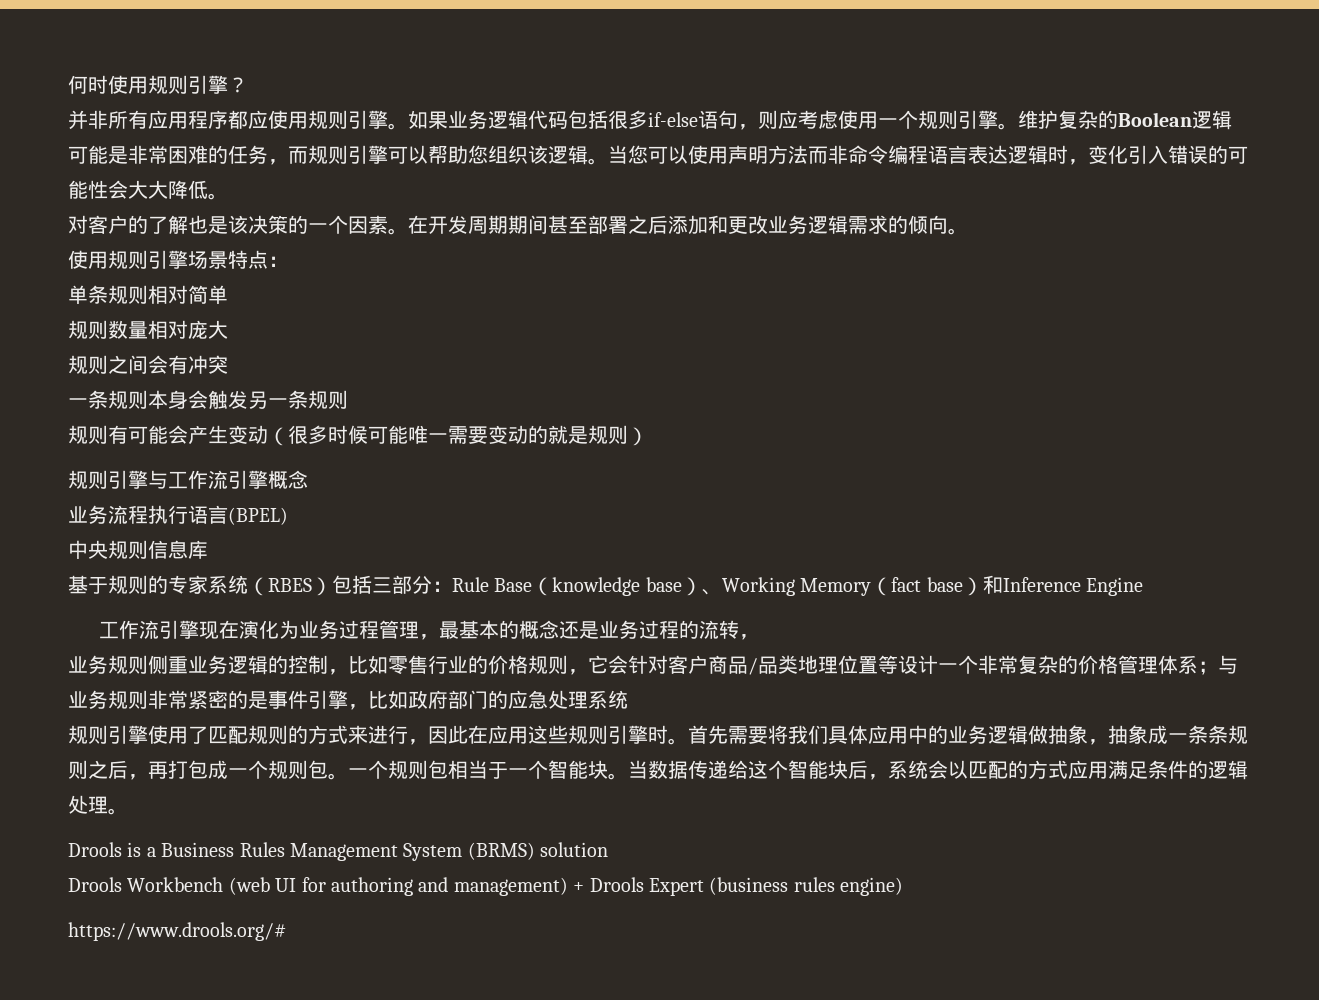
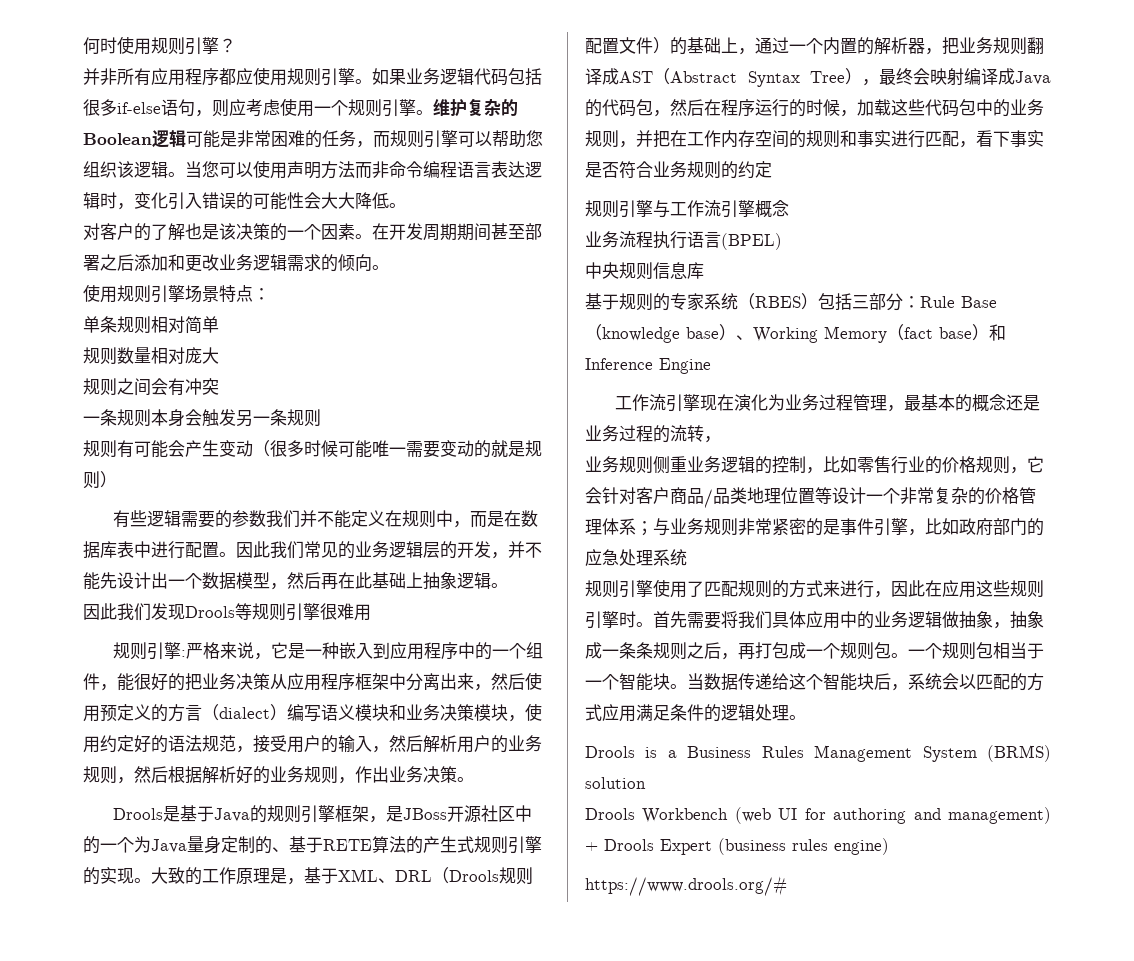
(648, 436) none -> [113,510,539,528] [83,541,542,559] [83,572,508,590] [83,603,371,621] [113,642,544,660] [83,672,542,691] [83,703,542,722] [83,735,542,753] [83,766,474,784] [113,805,533,823] [83,836,542,854] [83,867,533,885] [585,37,1044,55] [585,68,1051,87] [585,99,1044,117] [585,130,1044,148] [585,161,772,179] // 有些逻辑需要的参数我们并不能定义在规则中，而是在数据库表中进行配置。因此我们常见的业务逻辑层的开发，并不能先设计出一个数据模型，然后再在此基础上抽象逻辑。 // 因此我们发现Drools等规则引擎很难用 // 规则引擎:严格来说，它是一种嵌入到应用程序中的一个组件，能很好的把业务决策从应用程序框架中分离出来，然后使用预定义的方言（dialect）编写语义模块和业务决策模块，使用约定好的语法规范，接受用户的输入，然后解析用户的业务规则，然后根据解析好的业务规则，作出业务决策。 // Drools是基于Java的规则引擎框架，是JBoss开源社区中的一个为Java量身定制的、基于RETE算法的产生式规则引擎的实现。大致的工作原理是，基于XML、DRL（Drools规则配置文件）的基础上，通过一个内置的解析器，把业务规则翻译成AST（Abstract Syntax Tree），最终会映射编译成Java的代码包，然后在程序运行的时候，加载这些代码包中的业务规则，并把在工作内存空间的规则和事实进行匹配，看下事实是否符合业务规则的约定

